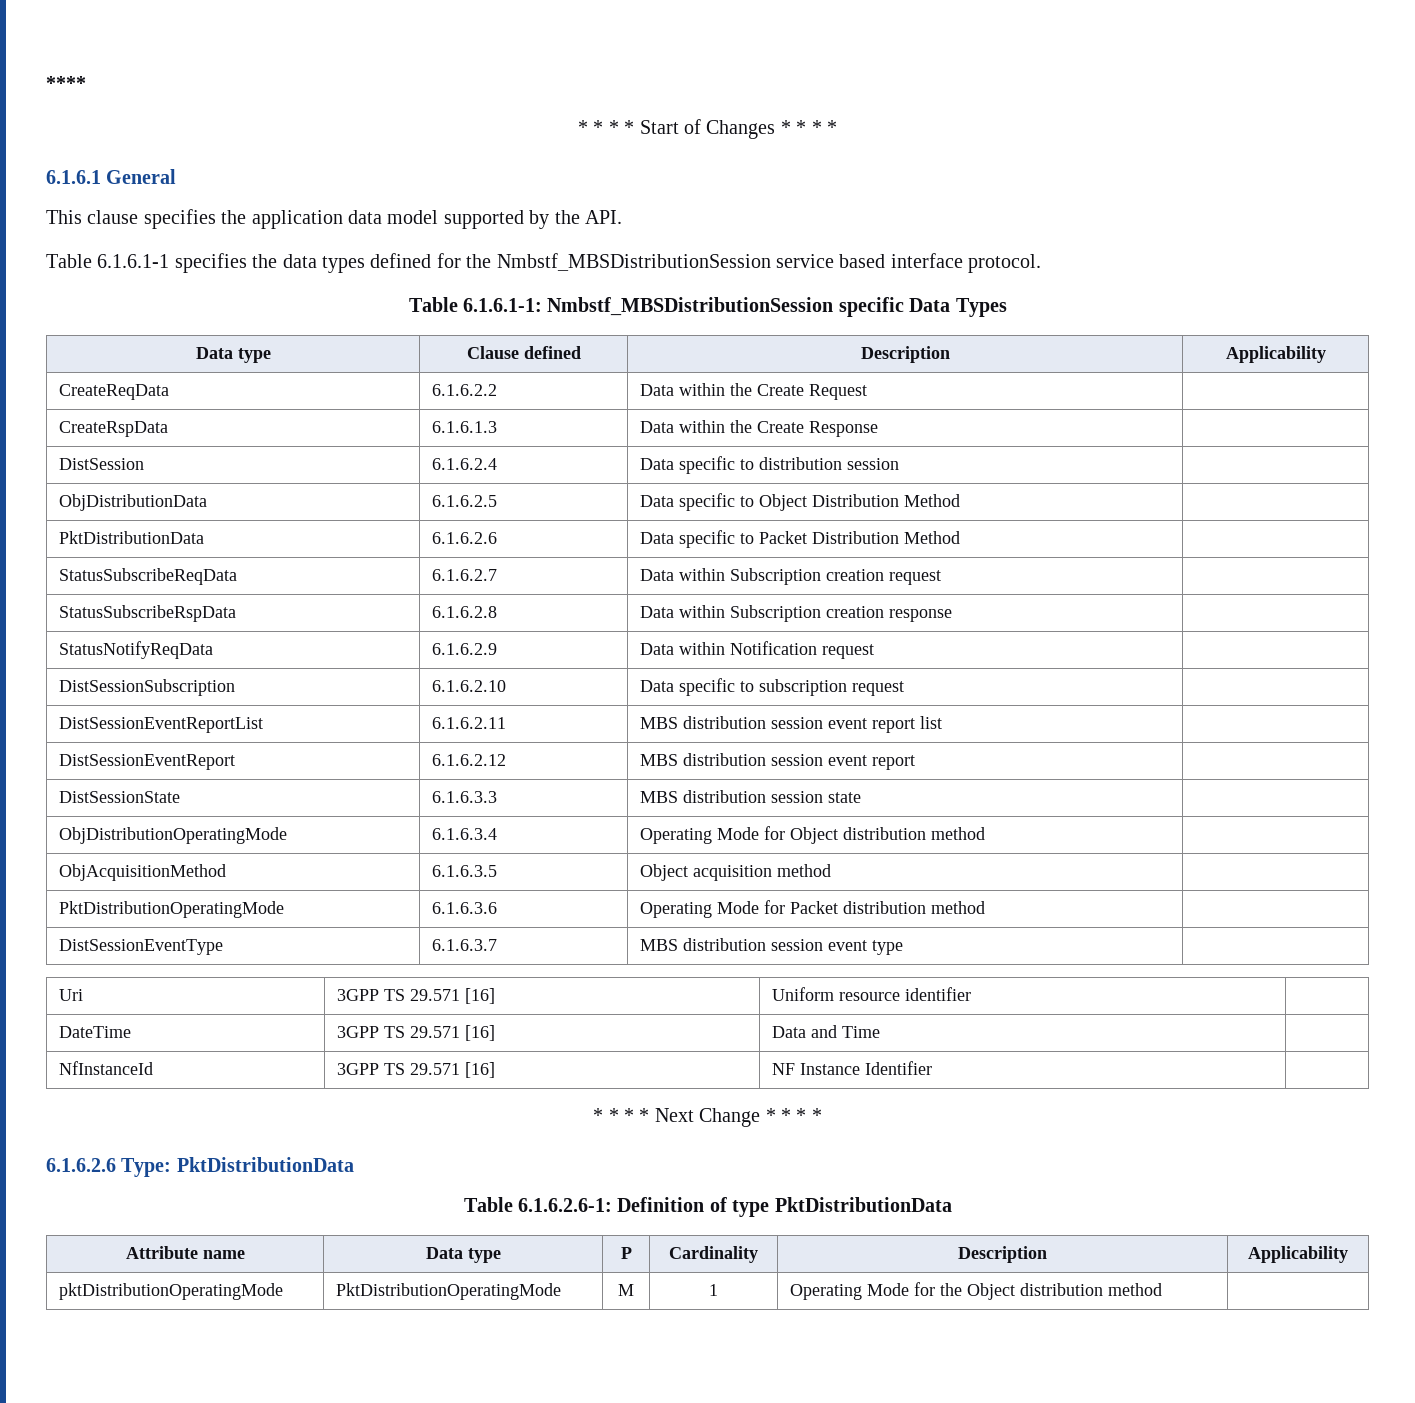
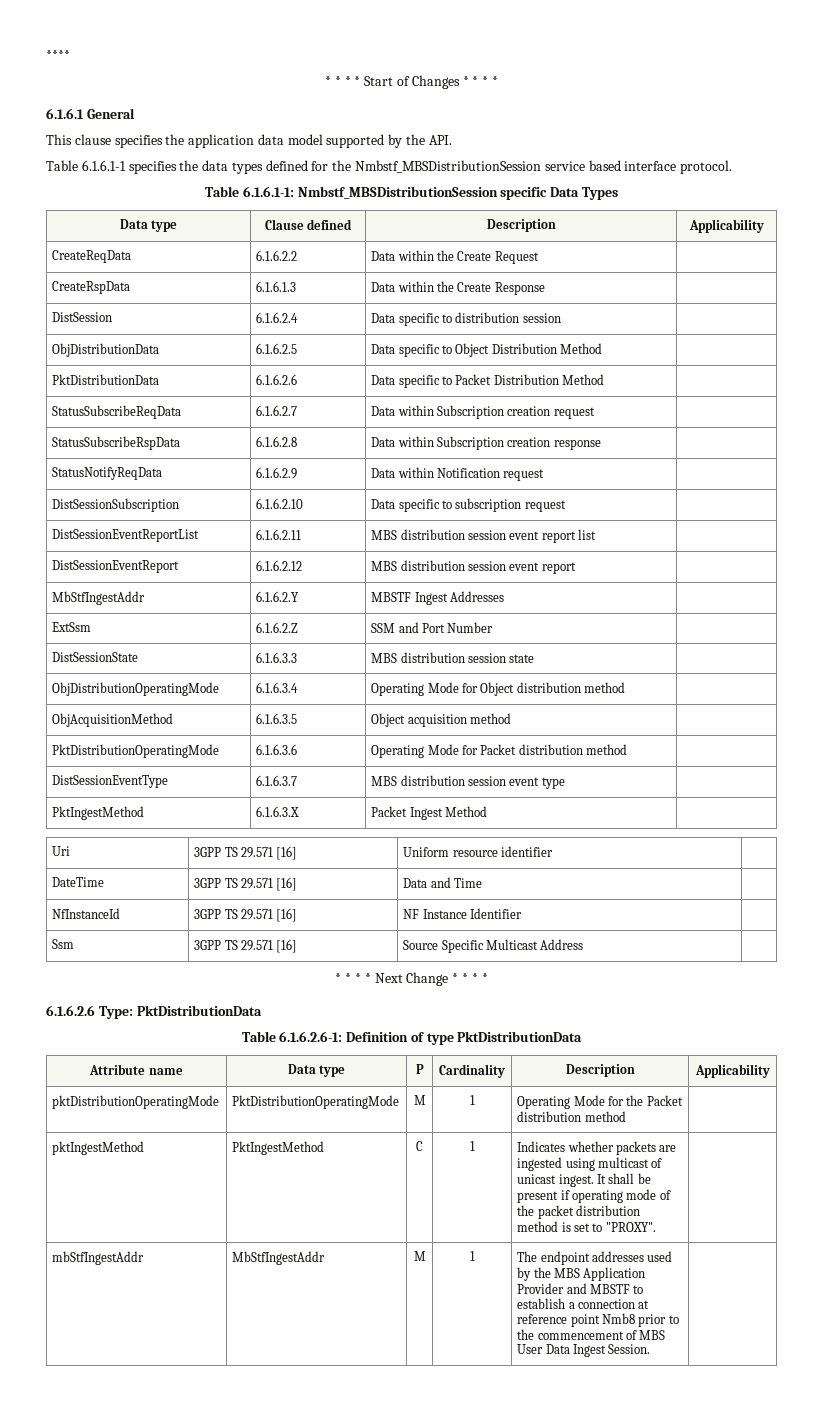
(915, 762) none -> [52,591,146,605] [256,591,300,602] [371,591,504,605] [52,622,92,632] [256,622,299,633] [371,622,494,633] // MbStfIngestAddr | 6.1.6.2.Y | MBSTF Ingest Addresses | // ExtSsm | 6.1.6.2.Z | SSM and Port Number |
(903, 947) none -> [52,806,145,820] [256,806,300,817] [371,806,487,820] // PktIngestMethod | 6.1.6.3.X | Packet Ingest Method |
(932, 1068) none -> [52,939,75,949] [194,939,298,953] [403,939,584,953] // Ssm | 3GPP TS 29.571 [16] | Source Specific Multicast Address |
[966,1283,1162,1300] Object distribution method | -> [646,1095,683,1106] [517,1111,626,1122] [52,1141,145,1155] [232,1141,325,1155] [416,1141,423,1151] [469,1141,475,1151] [517,1141,677,1155] [517,1157,663,1171] [517,1173,651,1187] [517,1189,671,1203] [517,1205,640,1219] [517,1221,656,1232] [52,1251,145,1265] [232,1251,326,1265] [413,1251,426,1261] [469,1251,475,1261] [517,1251,673,1265] [517,1267,646,1281] [517,1283,644,1294] [517,1298,650,1309] [517,1313,679,1327] [517,1329,666,1340] [517,1344,651,1357] Packet distribution method | // pktIngestMethod | PktIngestMethod | C | 1 | Indicates whether packets are ingested using multicast of unicast ingest. It shall be present if operating mode of the packet distribution method is set to "PROXY". | // mbStfIngestAddr | MbStfIngestAddr | M | 1 | The endpoint addresses used by the MBS Application Provider and MBSTF to establish a connection at reference point Nmb8 prior to the commencement of MBS User Data Ingest Session. |

